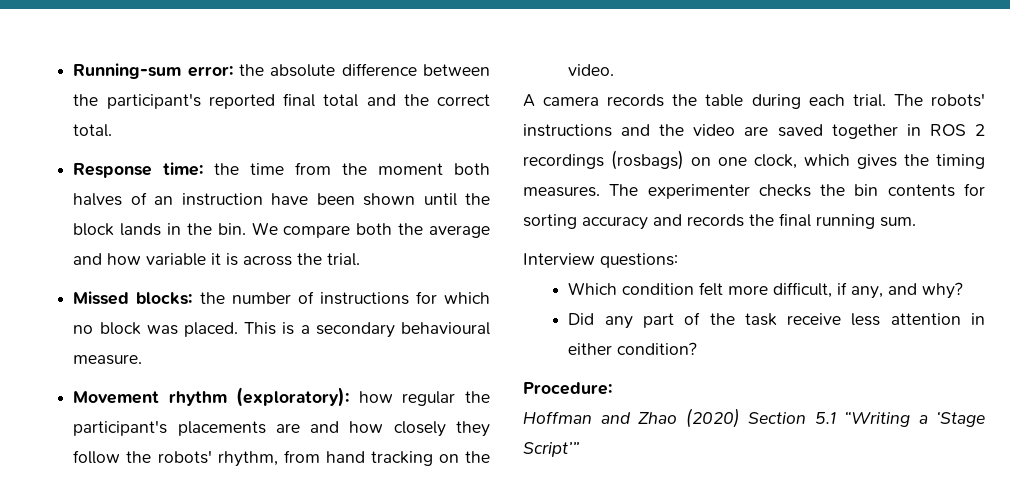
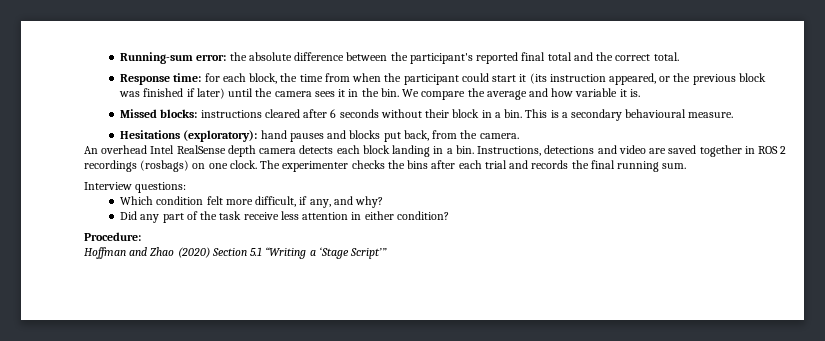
[214,162,490,175] [73,192,490,206] [73,223,162,236] the time from the moment both halves of an instruction have been shown until the block lands -> [204,73,766,85] [119,88,346,99] for each block, the time from when the participant could start it (its instruction appeared, or the previous block was finished if later) until the camera sees it
[356,223,393,235] both -> (466, 95) none
[226,253,361,266] [73,291,490,305] [73,322,238,337] is across the trial. // Missed blocks: the number of instructions for which no block was placed. -> [629,89,640,97] [120,109,523,118] is. // Missed blocks: instructions cleared after 6 seconds without their block in a bin.
[73,387,490,407] [73,420,490,437] [73,450,490,467] [568,64,615,76] [523,93,985,109] [523,124,685,137] Movement rhythm (exploratory): how regular the participant's placements are and how closely they follow the robots' rhythm, from hand tracking on the video. // A camera records the table during each trial. The robots' instructions and the -> [120,130,519,142] [84,145,617,157] Hesitations (exploratory): hand pauses and blocks put back, from the camera. // An overhead Intel RealSense depth camera detects each block landing in a bin. Instructions, detections and
[754,154,985,169] [523,183,985,199] [523,214,648,230] clock, which gives the timing measures. The experimenter checks the bin contents for sorting accuracy -> [229,160,507,172] clock. The experimenter checks the bins after each trial

